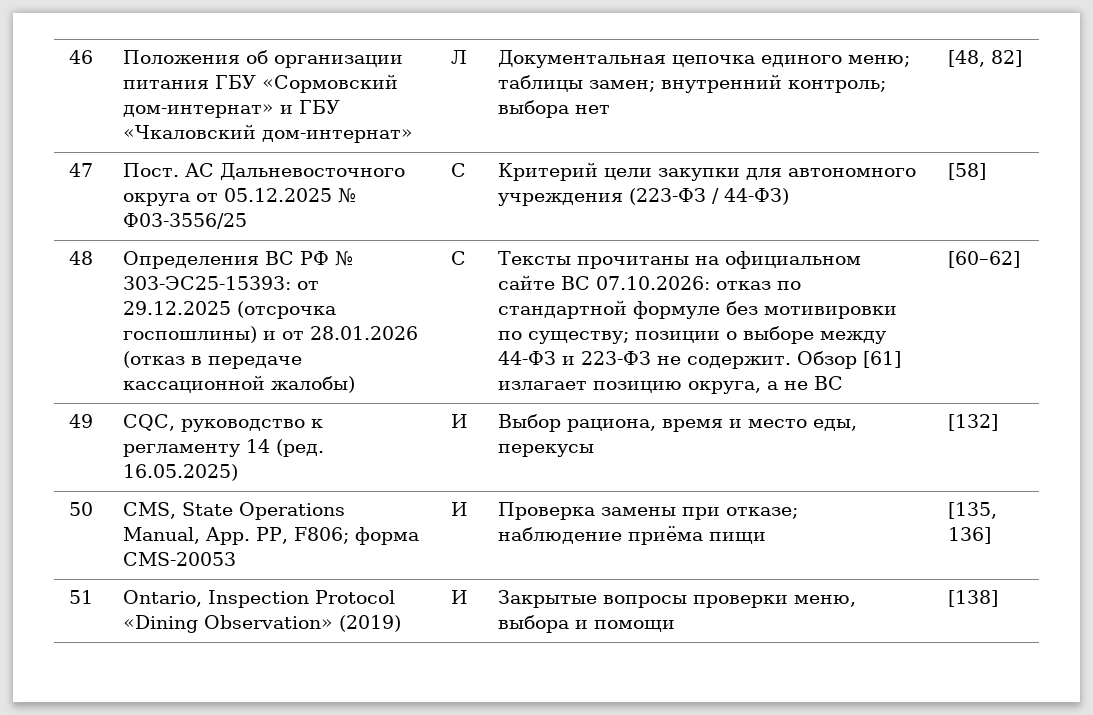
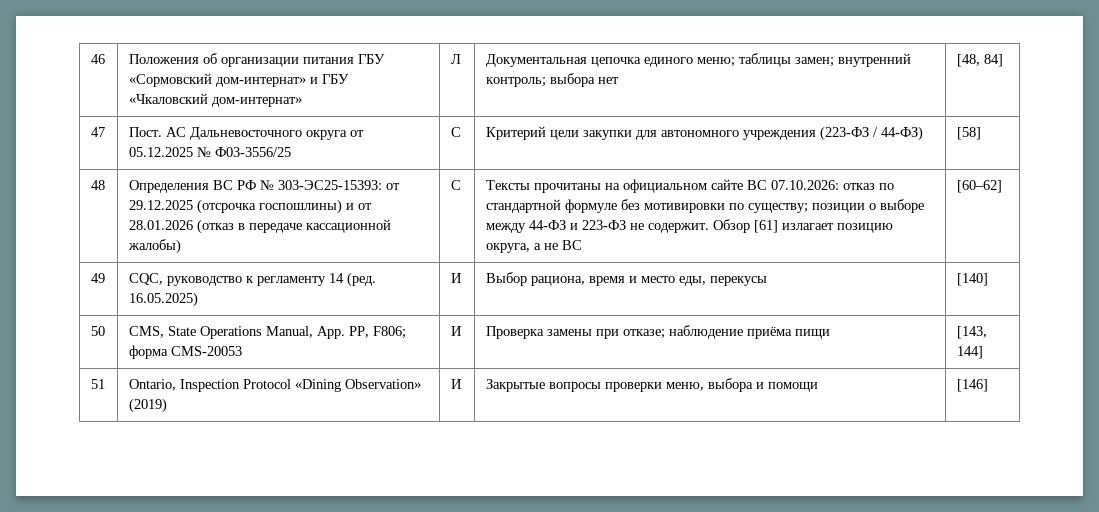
[990,50,1022,67] 82] -> [983,54,1003,67] 84]
[947,414,998,431] [132] -> [956,273,988,286] [140]
[947,502,997,519] [947,527,991,544] [135, 136] -> [956,326,987,339] [956,346,983,359] [143, 144]
[947,590,998,607] [138] -> [956,379,988,392] [146]

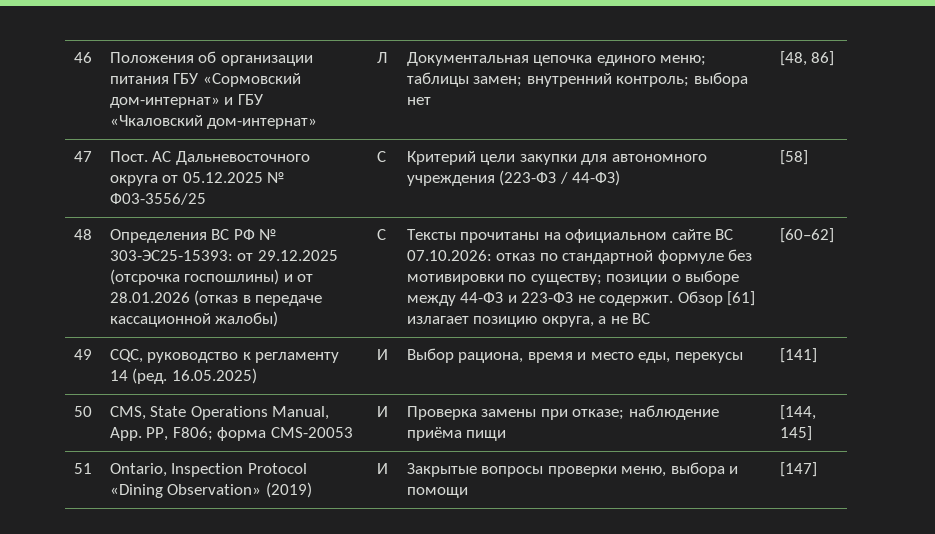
[983,54,1003,67] 84] -> [811,51,835,66] 86]
[956,273,988,286] [140] -> [779,348,817,363] [141]
[956,326,987,339] [956,346,983,359] [143, 144] -> [779,405,816,420] [779,426,812,441] [144, 145]
[956,379,988,392] [146] -> [779,462,817,477] [147]

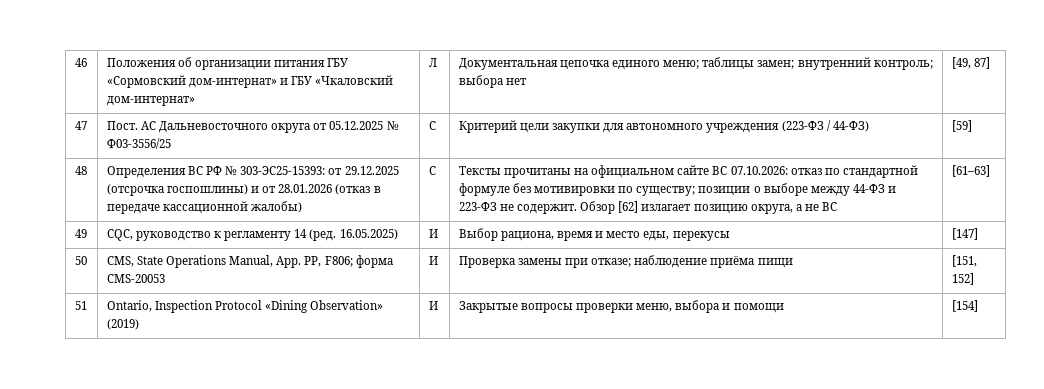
[779,51,835,66] [48, 86] -> [951,57,991,69] [49, 87]
[779,150,808,165] [58] -> [951,120,972,132] [59]
[727,291,756,306] [61] -> [618,201,639,213] [62]
[779,228,834,243] [60–62] -> [951,165,990,177] [61–63]
[779,348,817,363] [141] -> [951,228,978,240] [147]
[779,405,816,420] [779,426,812,441] [144, 145] -> [951,255,977,267] [951,273,974,285] [151, 152]
[779,462,817,477] [147] -> [951,300,978,312] [154]

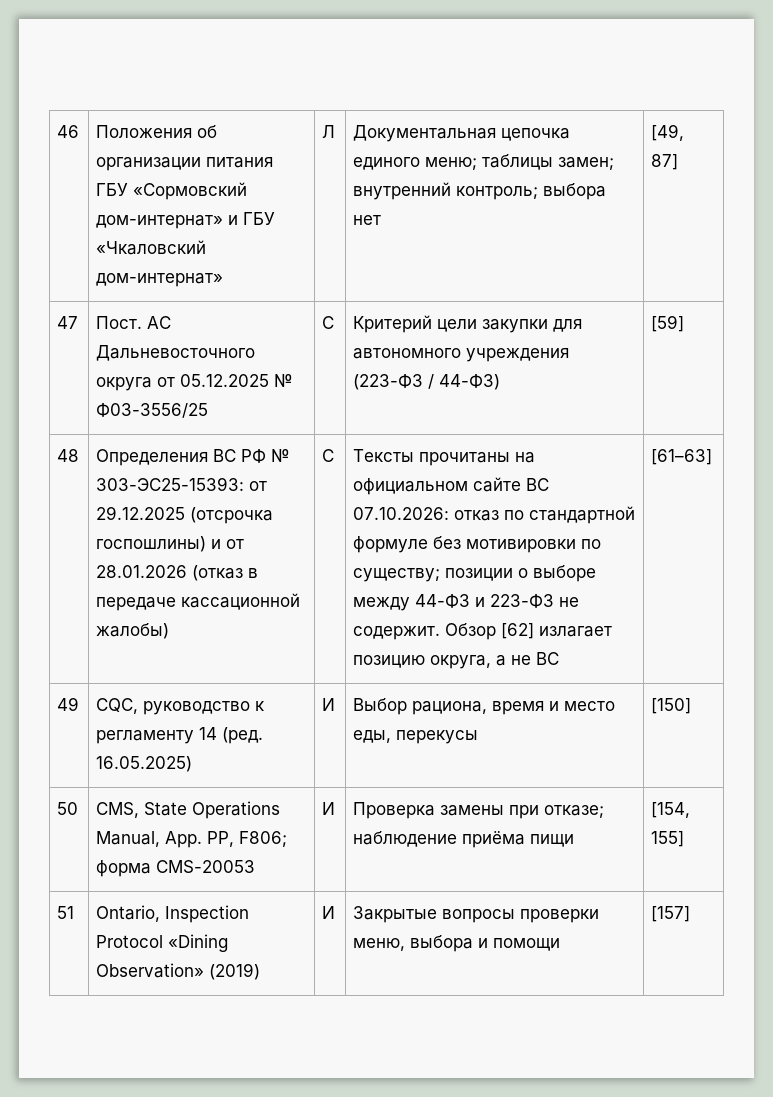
[951,228,978,240] [147] -> [651,698,692,714] [150]
[951,255,977,267] [951,273,974,285] [151, 152] -> [651,802,691,818] [651,831,685,847] [154, 155]
[951,300,978,312] [154] -> [651,906,691,922] [157]

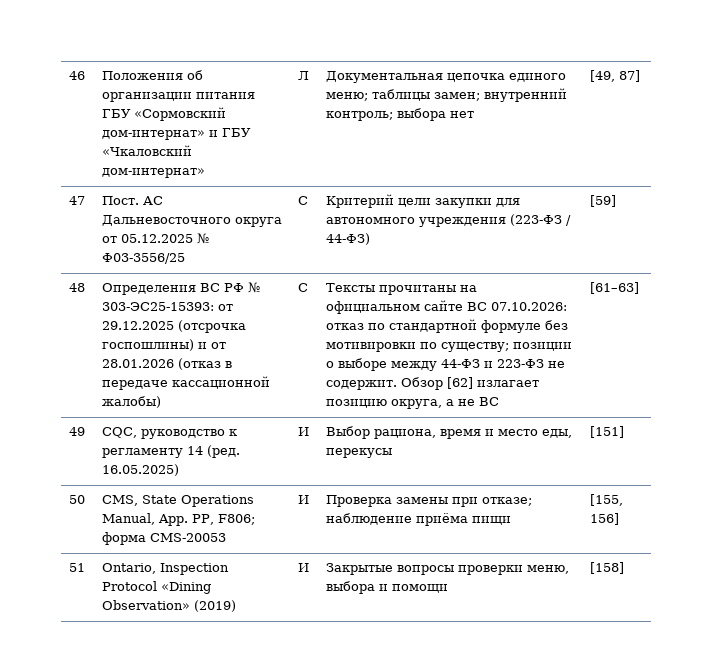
[651,698,692,714] [150] -> [590,426,625,438] [151]
[651,802,691,818] [651,831,685,847] [154, 155] -> [590,494,624,506] [590,513,620,525] [155, 156]
[651,906,691,922] [157] -> [590,562,625,574] [158]

